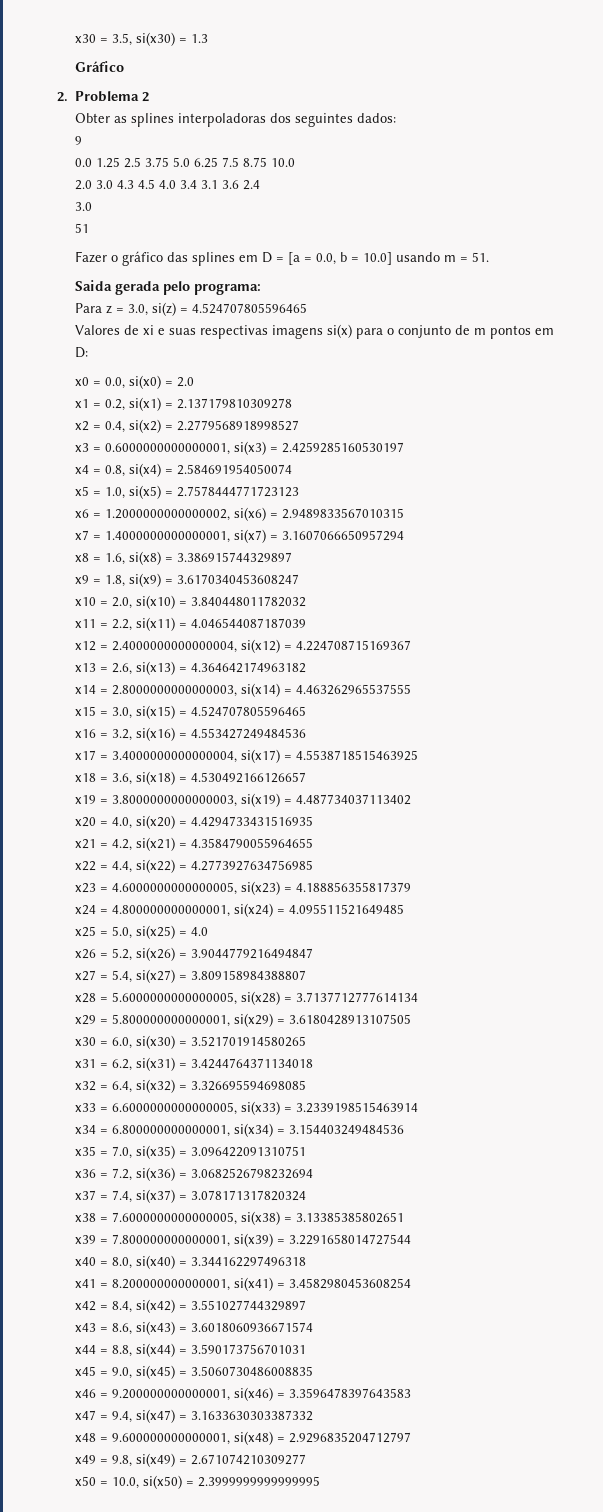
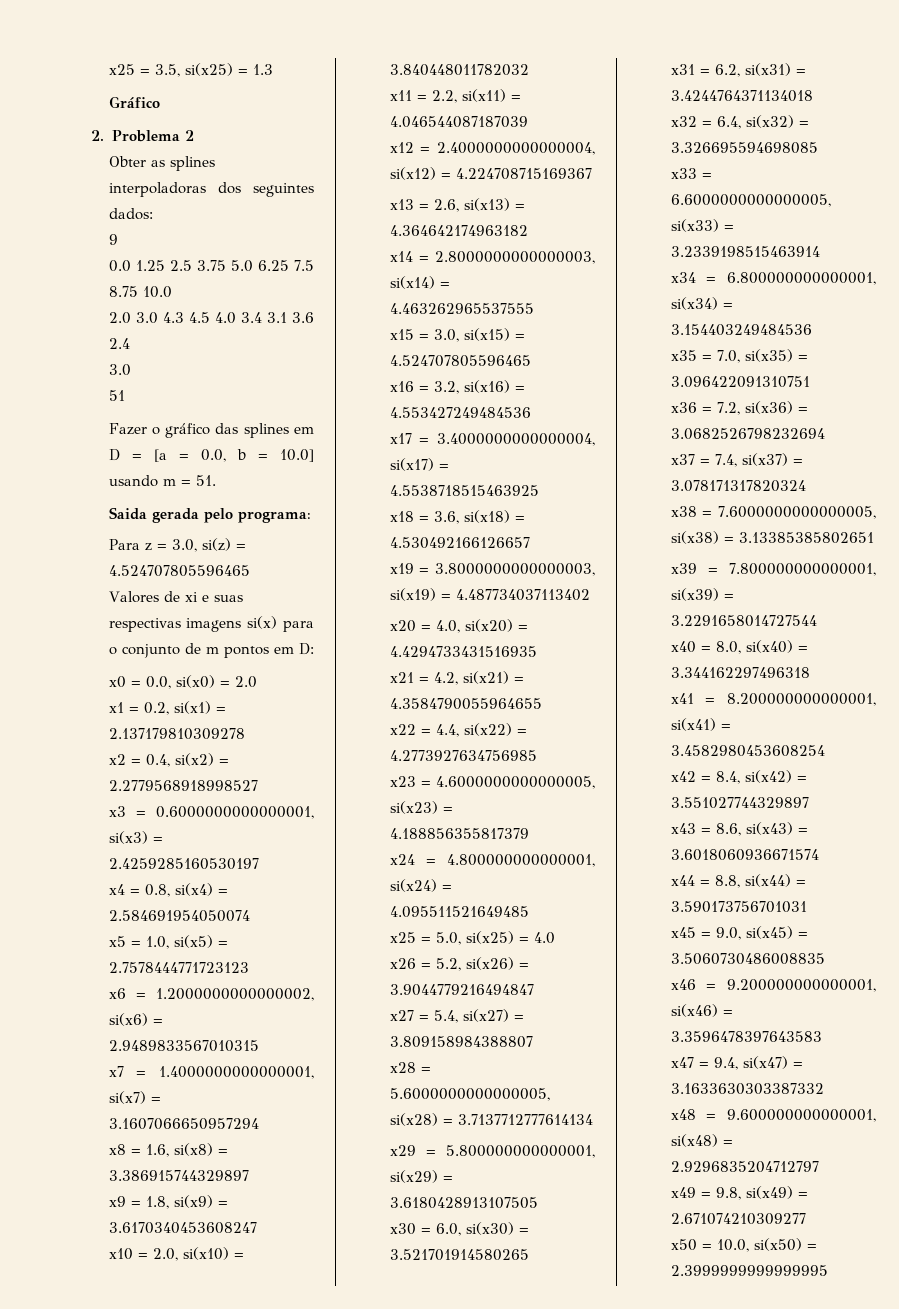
[75,34,97,43] x30 -> [108,64,135,75] x25
[136,32,176,46] si(x30) -> [184,63,233,76] si(x25)

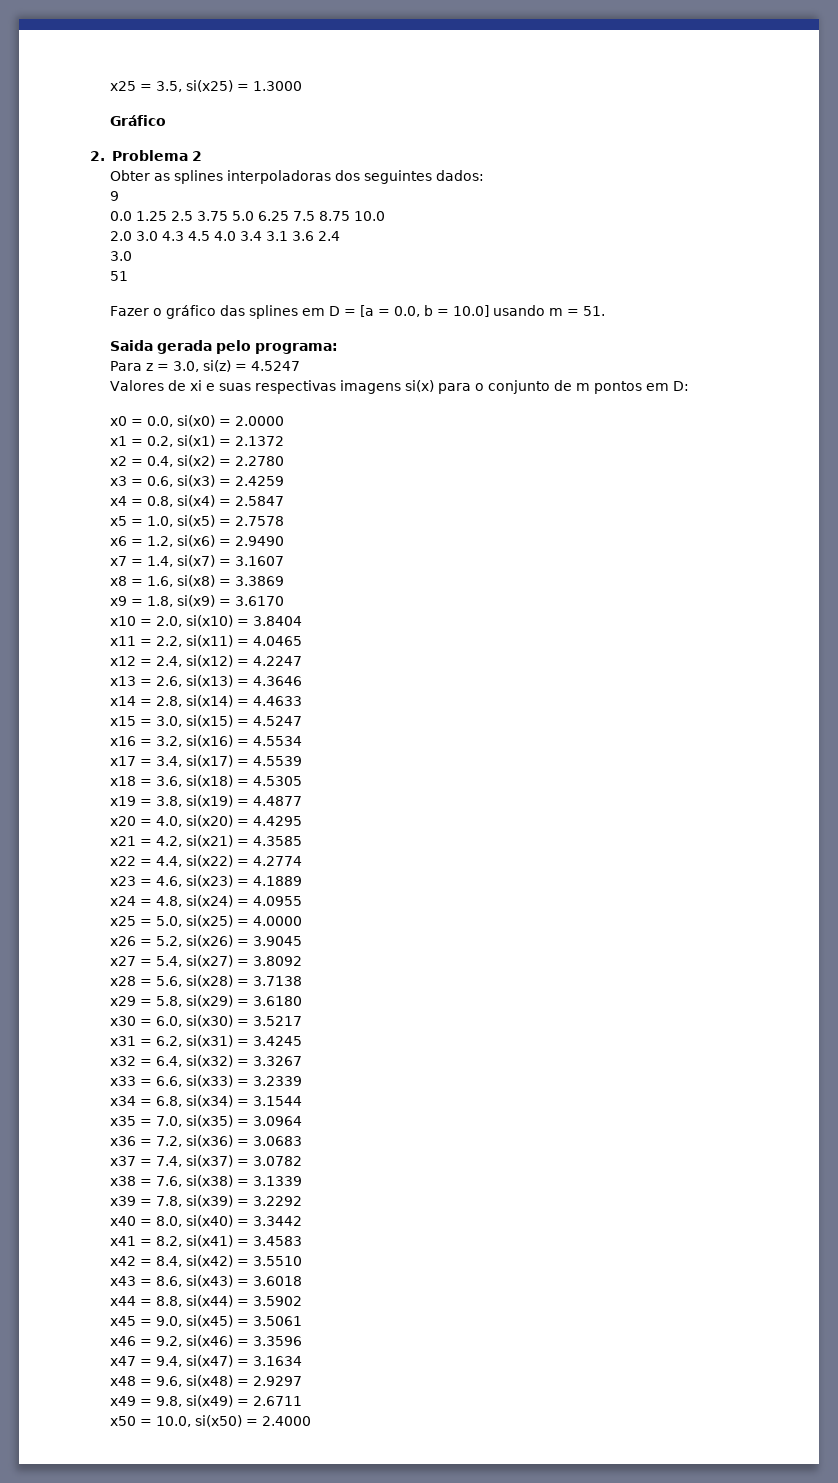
[252,64,273,75] 1.3 -> [252,81,302,91] 1.3000
[108,565,250,577] 4.524707805596465 -> [250,361,300,371] 4.5247
[234,676,257,688] 2.0 -> [234,416,284,426] 2.0000
[108,728,245,740] 2.137179810309278 -> [234,436,284,446] 2.1372
[108,780,258,791] 2.2779568918998527 -> [234,456,284,466] 2.2780
[156,806,314,819] 0.6000000000000001, -> [146,476,173,487] 0.6,
[108,858,259,870] 2.4259285160530197 -> [234,476,284,486] 2.4259
[108,910,250,922] 2.584691954050074 -> [234,496,284,506] 2.5847
[108,962,249,973] 2.7578444771723123 -> [234,516,284,526] 2.7578
[156,988,314,1001] 1.2000000000000002, -> [146,536,173,547] 1.2,
[108,1040,259,1052] 2.9489833567010315 -> [234,536,284,546] 2.9490
[159,1066,314,1079] 1.4000000000000001, -> [146,556,173,567] 1.4,
[108,1118,259,1130] 3.1607066650957294 -> [234,556,284,566] 3.1607
[108,1170,249,1181] 3.386915744329897 -> [234,576,284,586] 3.3869
[108,1222,257,1234] 3.6170340453608247 -> [234,596,284,606] 3.6170
[389,64,529,76] 3.840448011782032 -> [252,616,302,626] 3.8404
[389,116,528,128] 4.046544087187039 -> [252,636,302,646] 4.0465
[437,142,595,155] 2.4000000000000004, -> [155,656,182,667] 2.4,
[455,168,592,180] 4.224708715169367 -> [252,656,302,666] 4.2247
[389,225,528,236] 4.364642174963182 -> [252,676,302,686] 4.3646
[435,251,595,264] 2.8000000000000003, -> [155,696,182,707] 2.8,
[389,303,534,314] 4.463262965537555 -> [252,696,302,706] 4.4633
[389,355,531,367] 4.524707805596465 -> [252,716,302,726] 4.5247
[389,407,531,418] 4.553427249484536 -> [252,736,302,746] 4.5534
[437,433,595,446] 3.4000000000000004, -> [155,756,182,767] 3.4,
[389,485,539,496] 4.5538718515463925 -> [252,756,302,766] 4.5539
[389,537,530,549] 4.530492166126657 -> [252,776,302,786] 4.5305
[435,563,595,576] 3.8000000000000003, -> [155,796,182,807] 3.8,
[455,589,590,601] 4.487734037113402 -> [252,796,302,806] 4.4877
[389,646,537,657] 4.4294733431516935 -> [252,816,302,826] 4.4295
[389,698,542,710] 4.3584790055964655 -> [252,836,302,846] 4.3585
[389,750,537,761] 4.2773927634756985 -> [252,856,302,866] 4.2774
[436,776,595,789] 4.6000000000000005, -> [155,876,182,887] 4.6,
[389,828,529,839] 4.188856355817379 -> [252,876,302,886] 4.1889
[447,854,595,867] 4.800000000000001, -> [155,896,182,907] 4.8,
[389,906,529,918] 4.095511521649485 -> [252,896,302,906] 4.0955
[533,932,555,944] 4.0 -> [252,916,302,926] 4.0000
[389,984,534,996] 3.9044779216494847 -> [252,936,302,946] 3.9045
[389,1036,533,1048] 3.809158984388807 -> [252,956,302,966] 3.8092
[389,1088,550,1101] 5.6000000000000005, -> [155,976,182,987] 5.6,
[457,1114,593,1125] 3.7137712777614134 -> [252,976,302,986] 3.7138
[446,1145,595,1158] 5.800000000000001, -> [155,996,182,1007] 5.8,
[389,1197,538,1209] 3.6180428913107505 -> [252,996,302,1006] 3.6180
[389,1249,529,1261] 3.521701914580265 -> [252,1016,302,1026] 3.5217
[670,90,813,102] 3.4244764371134018 -> [252,1036,302,1046] 3.4245
[670,142,818,154] 3.326695594698085 -> [252,1056,302,1066] 3.3267
[670,194,831,207] 6.6000000000000005, -> [155,1076,182,1087] 6.6,
[670,246,820,257] 3.2339198515463914 -> [252,1076,302,1086] 3.2339
[727,272,876,285] 6.800000000000001, -> [155,1096,182,1107] 6.8,
[670,324,812,336] 3.154403249484536 -> [252,1096,302,1106] 3.1544
[670,376,810,388] 3.096422091310751 -> [252,1116,302,1126] 3.0964
[670,428,825,440] 3.0682526798232694 -> [252,1136,302,1146] 3.0683
[670,480,806,492] 3.078171317820324 -> [252,1156,302,1166] 3.0782
[718,506,876,519] 7.6000000000000005, -> [155,1176,182,1187] 7.6,
[738,532,874,544] 3.13385385802651 -> [252,1176,302,1186] 3.1339
[729,563,876,576] 7.800000000000001, -> [155,1196,182,1207] 7.8,
[670,615,817,627] 3.2291658014727544 -> [252,1196,302,1206] 3.2292
[670,667,810,678] 3.344162297496318 -> [252,1216,302,1226] 3.3442
[727,693,876,706] 8.200000000000001, -> [155,1236,182,1247] 8.2,
[670,745,825,757] 3.4582980453608254 -> [252,1236,302,1246] 3.4583
[670,797,809,809] 3.551027744329897 -> [252,1256,302,1266] 3.5510
[670,849,819,861] 3.6018060936671574 -> [252,1276,302,1286] 3.6018
[670,901,807,913] 3.590173756701031 -> [252,1296,302,1306] 3.5902
[670,953,825,965] 3.5060730486008835 -> [252,1316,302,1326] 3.5061
[727,979,876,992] 9.200000000000001, -> [155,1336,182,1347] 9.2,
[670,1031,822,1042] 3.3596478397643583 -> [252,1336,302,1346] 3.3596
[670,1083,824,1095] 3.1633630303387332 -> [252,1356,302,1366] 3.1634
[727,1109,876,1122] 9.600000000000001, -> [155,1376,182,1387] 9.6,
[670,1161,819,1173] 2.9296835204712797 -> [252,1376,302,1386] 2.9297
[670,1213,806,1225] 2.671074210309277 -> [252,1396,302,1406] 2.6711
[670,1265,828,1276] 2.3999999999999995 -> [261,1416,311,1426] 2.4000

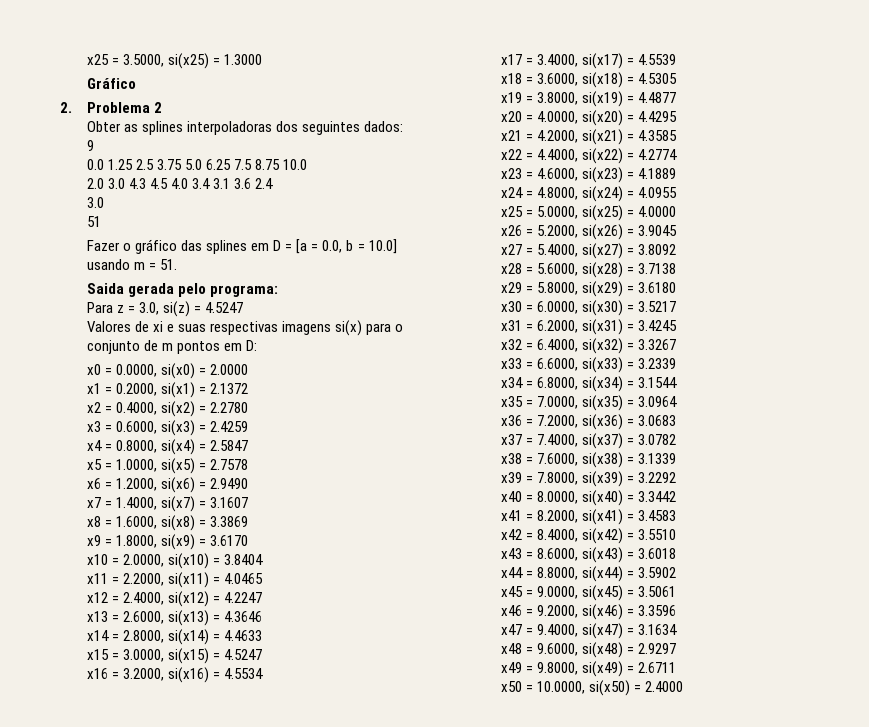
[109,81,182,92] x25 = 3.5, -> [86,54,165,67] x25 = 3.5000,
[146,416,173,427] 0.0, -> [116,364,158,377] 0.0000,
[146,436,173,447] 0.2, -> [116,383,158,396] 0.2000,
[146,456,173,467] 0.4, -> [116,402,158,415] 0.4000,
[146,476,173,487] 0.6, -> [116,421,158,434] 0.6000,
[146,496,173,507] 0.8, -> [116,440,158,453] 0.8000,
[146,516,173,527] 1.0, -> [116,459,158,472] 1.0000,
[146,536,173,547] 1.2, -> [116,478,158,491] 1.2000,
[146,556,173,567] 1.4, -> [116,497,158,510] 1.4000,
[146,576,173,587] 1.6, -> [116,516,158,529] 1.6000,
[146,596,173,607] 1.8, -> [116,535,158,548] 1.8000,
[155,616,182,627] 2.0, -> [123,554,165,567] 2.0000,
[155,636,182,647] 2.2, -> [123,573,165,586] 2.2000,
[155,656,182,667] 2.4, -> [123,592,165,605] 2.4000,
[155,676,182,687] 2.6, -> [123,611,165,624] 2.6000,
[155,696,182,707] 2.8, -> [123,630,165,643] 2.8000,
[155,716,182,727] 3.0, -> [123,649,165,662] 3.0000,
[155,736,182,747] 3.2, -> [123,668,165,681] 3.2000,
[155,756,182,767] 3.4, -> [537,54,579,67] 3.4000,
[155,776,182,787] 3.6, -> [537,73,579,86] 3.6000,
[155,796,182,807] 3.8, -> [537,92,579,105] 3.8000,
[155,816,182,827] 4.0, -> [537,111,579,124] 4.0000,
[155,836,182,847] 4.2, -> [537,130,579,143] 4.2000,
[155,856,182,867] 4.4, -> [537,149,579,162] 4.4000,
[155,876,182,887] 4.6, -> [537,168,579,181] 4.6000,
[155,896,182,907] 4.8, -> [537,187,579,200] 4.8000,
[155,916,182,927] 5.0, -> [537,206,579,219] 5.0000,
[155,936,182,947] 5.2, -> [537,225,579,238] 5.2000,
[155,956,182,967] 5.4, -> [537,244,579,257] 5.4000,
[155,976,182,987] 5.6, -> [537,263,579,276] 5.6000,
[155,996,182,1007] 5.8, -> [537,282,579,295] 5.8000,
[155,1016,182,1027] 6.0, -> [537,301,579,314] 6.0000,
[155,1036,182,1047] 6.2, -> [537,320,579,333] 6.2000,
[155,1056,182,1067] 6.4, -> [537,339,579,352] 6.4000,
[155,1076,182,1087] 6.6, -> [537,358,579,371] 6.6000,
[155,1096,182,1107] 6.8, -> [537,377,579,390] 6.8000,
[155,1116,182,1127] 7.0, -> [537,396,579,409] 7.0000,
[155,1136,182,1147] 7.2, -> [537,415,579,428] 7.2000,
[155,1156,182,1167] 7.4, -> [537,434,579,447] 7.4000,
[155,1176,182,1187] 7.6, -> [537,453,579,466] 7.6000,
[155,1196,182,1207] 7.8, -> [537,472,579,485] 7.8000,
[155,1216,182,1227] 8.0, -> [537,491,579,504] 8.0000,
[155,1236,182,1247] 8.2, -> [537,510,579,523] 8.2000,
[155,1256,182,1267] 8.4, -> [537,529,579,542] 8.4000,
[155,1276,182,1287] 8.6, -> [537,548,579,561] 8.6000,
[155,1296,182,1307] 8.8, -> [537,567,579,580] 8.8000,
[155,1316,182,1327] 9.0, -> [537,586,579,599] 9.0000,
[155,1336,182,1347] 9.2, -> [537,605,579,618] 9.2000,
[155,1356,182,1367] 9.4, -> [537,624,579,637] 9.4000,
[155,1376,182,1387] 9.6, -> [537,643,579,656] 9.6000,
[155,1396,182,1407] 9.8, -> [537,662,579,675] 9.8000,
[155,1416,191,1427] 10.0, -> [537,681,586,694] 10.0000,

